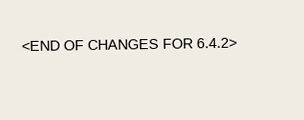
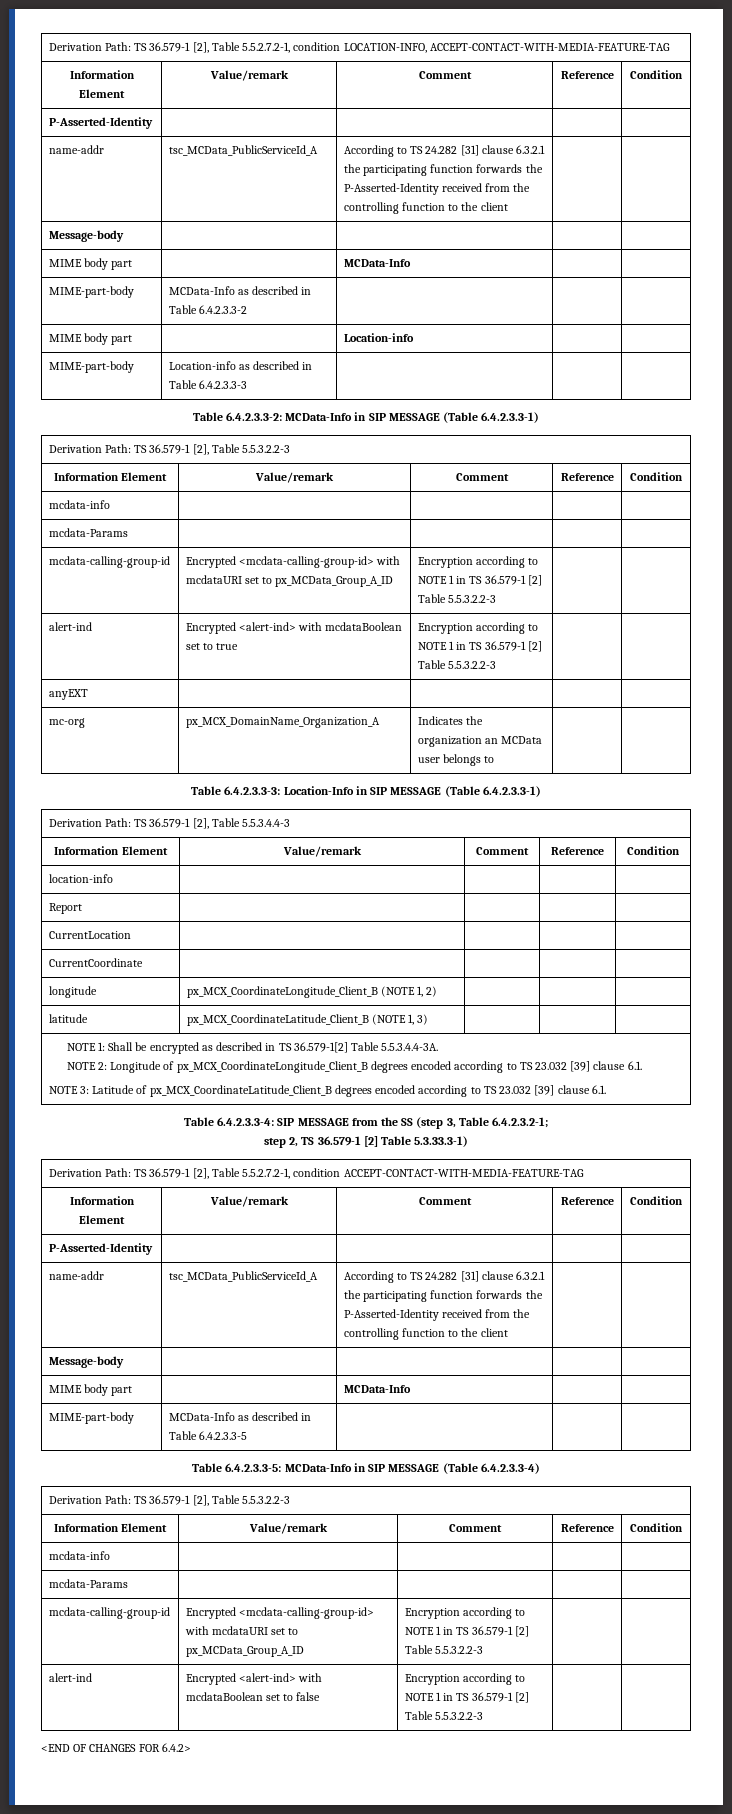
(21, 46) none -> [48,42,670,53] [69,70,135,79] [79,89,125,98] [209,70,289,81] [418,71,472,79] [560,71,614,79] [630,70,683,79] [48,117,153,129] [48,145,104,154] [168,145,318,156] [343,145,546,157] [343,164,543,176] [343,183,531,195] [343,202,508,214] [48,230,124,242] [48,258,133,270] [343,259,411,267] [48,286,134,298] [168,286,312,295] [168,305,247,314] [48,333,133,345] [343,333,414,342] [48,361,134,373] [168,361,313,370] [168,380,247,389] [192,412,540,423] [48,444,291,455] [53,472,168,481] [255,472,334,483] [455,473,509,481] [560,473,614,481] [630,472,683,481] [48,500,110,509] [48,528,128,537] [48,556,170,568] [185,556,401,568] [185,575,394,587] [417,556,539,568] [417,575,542,586] [417,594,496,603] [48,622,92,631] [185,622,403,634] [185,643,239,650] [417,622,539,634] [417,641,542,652] [417,660,496,669] [48,689,88,700] [48,718,85,728] [185,717,380,728] [417,716,483,725] [417,736,543,747] [417,754,495,766] [191,786,541,797] [48,818,291,829] [54,846,168,855] [282,846,362,857] [476,847,529,855] [551,847,604,855] [627,846,680,855] [48,874,113,883] [48,903,82,914] [48,931,131,939] [48,958,143,967] [48,986,97,998] [186,986,438,998] [48,1014,88,1023] [186,1014,429,1026] [66,1042,439,1054] [66,1061,642,1073] [48,1085,606,1097] [183,1117,549,1129] [263,1136,469,1148] [48,1168,584,1179] [69,1196,135,1205] [79,1215,125,1224] [209,1196,289,1207] [418,1197,472,1205] [560,1197,614,1205] [630,1196,683,1205] [48,1243,153,1255] [48,1271,104,1280] [168,1271,318,1282] [343,1271,546,1283] [343,1290,543,1302] [343,1309,531,1321] [343,1328,508,1340] [48,1356,124,1368] [48,1384,133,1396] [343,1385,411,1393] [48,1412,134,1424] [168,1412,312,1421] [168,1431,247,1440] [192,1463,540,1474] [48,1495,291,1506] [53,1523,168,1532] [248,1523,328,1534] [449,1524,502,1532] [560,1524,614,1532] [630,1523,683,1532] [48,1551,110,1560] [48,1579,128,1588] [48,1607,170,1619] [185,1607,374,1619] [184,1626,299,1635] [185,1646,304,1657] [404,1607,526,1619] [404,1626,529,1637] [404,1645,483,1654] [48,1673,92,1682] [185,1673,323,1685] [185,1692,321,1701] [404,1673,526,1685] [404,1692,529,1703] [404,1711,483,1720] Derivation Path: TS 36.579-1 [2], Table 5.5.2.7.2-1, condition LOCATION-INFO, ACCEPT-CONTACT-WITH-MEDIA-FEATURE-TAG // Information Element | Value/remark | Comment | Reference | Condition // P-Asserted-Identity | | | | // name-addr | tsc_MCData_PublicServiceId_A | According to TS 24.282 [31] clause 6.3.2.1 the participating function forwards the P-Asserted-Identity received from the controlling function to the client | | // Message-body | | | | // MIME body part | | MCData-Info | | // MIME-part-body | MCData-Info as described in Table 6.4.2.3.3-2 | | | // MIME body part | | Location-info | | // MIME-part-body | Location-info as described in Table 6.4.2.3.3-3 | | | // Table 6.4.2.3.3-2: MCData-Info in SIP MESSAGE (Table 6.4.2.3.3-1) // Derivation Path: TS 36.579-1 [2], Table 5.5.3.2.2-3 // Information Element | Value/remark | Comment | Reference | Condition // mcdata-info | | | | // mcdata-Params | | | | // mcdata-calling-group-id | Encrypted <mcdata-calling-group-id> with mcdataURI set to px_MCData_Group_A_ID | Encryption according to NOTE 1 in TS 36.579-1 [2] Table 5.5.3.2.2-3 | | // alert-ind | Encrypted <alert-ind> with mcdataBoolean set to true | Encryption according to NOTE 1 in TS 36.579-1 [2] Table 5.5.3.2.2-3 | | // anyEXT | | | | // mc-org | px_MCX_DomainName_Organization_A | Indicates the organization an MCData user belongs to | | // Table 6.4.2.3.3-3: Location-Info in SIP MESSAGE (Table 6.4.2.3.3-1) // Derivation Path: TS 36.579-1 [2], Table 5.5.3.4.4-3 // Information Element | Value/remark | Comment | Reference | Condition // location-info | | | | // Report | | | | // CurrentLocation | | | | // CurrentCoordinate | | | | // longitude | px_MCX_CoordinateLongitude_Client_B (NOTE 1, 2) | | | // latitude | px_MCX_CoordinateLatitude_Client_B (NOTE 1, 3) | | | // NOTE 1: Shall be encrypted as described in TS 36.579-1[2] Table 5.5.3.4.4-3A. // NOTE 2: Longitude of px_MCX_CoordinateLongitude_Client_B degrees encoded according to TS 23.032 [39] clause 6.1. // NOTE 3: Latitude of px_MCX_CoordinateLatitude_Client_B degrees encoded according to TS 23.032 [39] clause 6.1. // Table 6.4.2.3.3-4: SIP MESSAGE from the SS (step 3, Table 6.4.2.3.2-1; // step 2, TS 36.579-1 [2] Table 5.3.33.3-1) // Derivation Path: TS 36.579-1 [2], Table 5.5.2.7.2-1, condition ACCEPT-CONTACT-WITH-MEDIA-FEATURE-TAG // Information Element | Value/remark | Comment | Reference | Condition // P-Asserted-Identity | | | | // name-addr | tsc_MCData_PublicServiceId_A | According to TS 24.282 [31] clause 6.3.2.1 the participating function forwards the P-Asserted-Identity received from the controlling function to the client | | // Message-body | | | | // MIME body part | | MCData-Info | | // MIME-part-body | MCData-Info as described in Table 6.4.2.3.3-5 | | | // Table 6.4.2.3.3-5: MCData-Info in SIP MESSAGE (Table 6.4.2.3.3-4) // Derivation Path: TS 36.579-1 [2], Table 5.5.3.2.2-3 // Information Element | Value/remark | Comment | Reference | Condition // mcdata-info | | | | // mcdata-Params | | | | // mcdata-calling-group-id | Encrypted <mcdata-calling-group-id> with mcdataURI set to px_MCData_Group_A_ID | Encryption according to NOTE 1 in TS 36.579-1 [2] Table 5.5.3.2.2-3 | | // alert-ind | Encrypted <alert-ind> with mcdataBoolean set to false | Encryption according to NOTE 1 in TS 36.579-1 [2] Table 5.5.3.2.2-3 | | //

